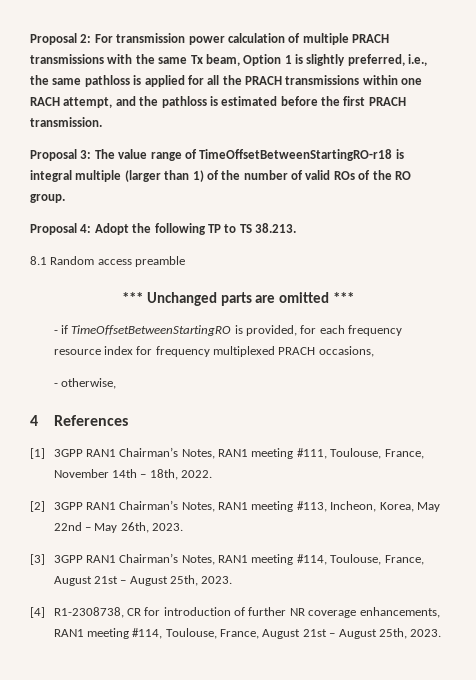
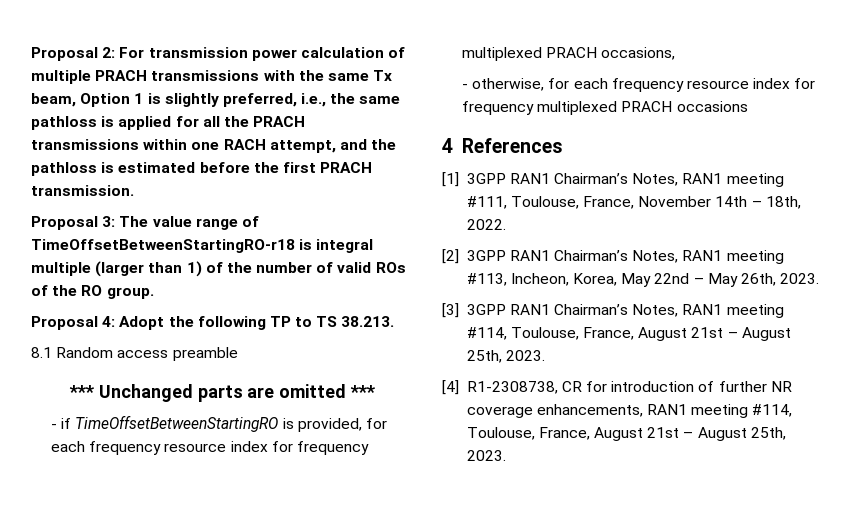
(116, 383) none -> [548,78,816,92] [462,101,748,115] for each frequency resource index for frequency multiplexed PRACH occasions

